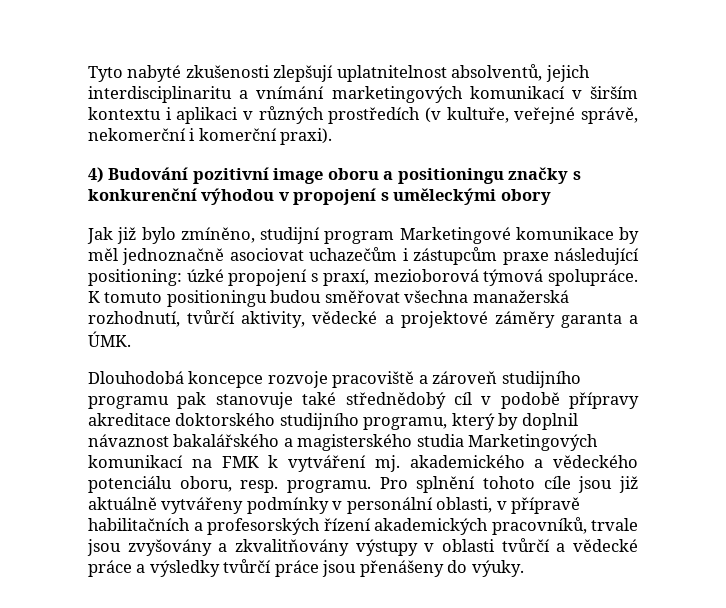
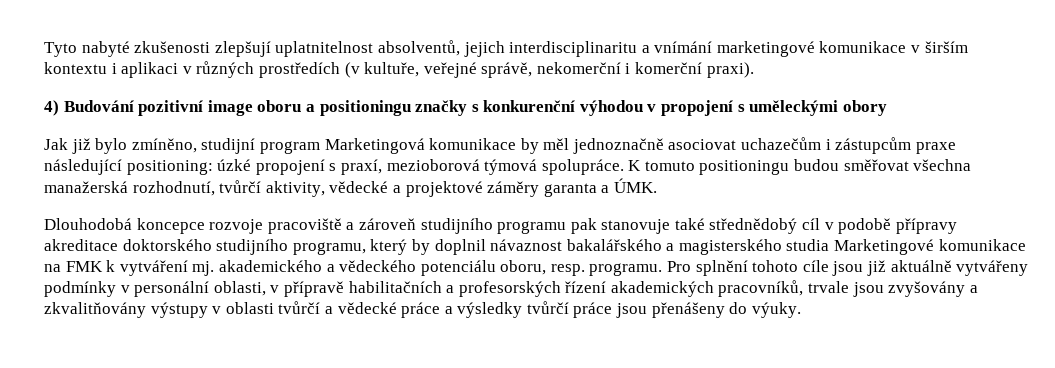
[331,86,565,103] marketingových komunikací -> [716,41,907,57] marketingové komunikace
[399,227,511,244] Marketingové -> [324,138,425,154] Marketingová
[468,434,599,451] [88,455,183,468] Marketingových komunikací -> [834,239,1026,255] Marketingové komunikace

